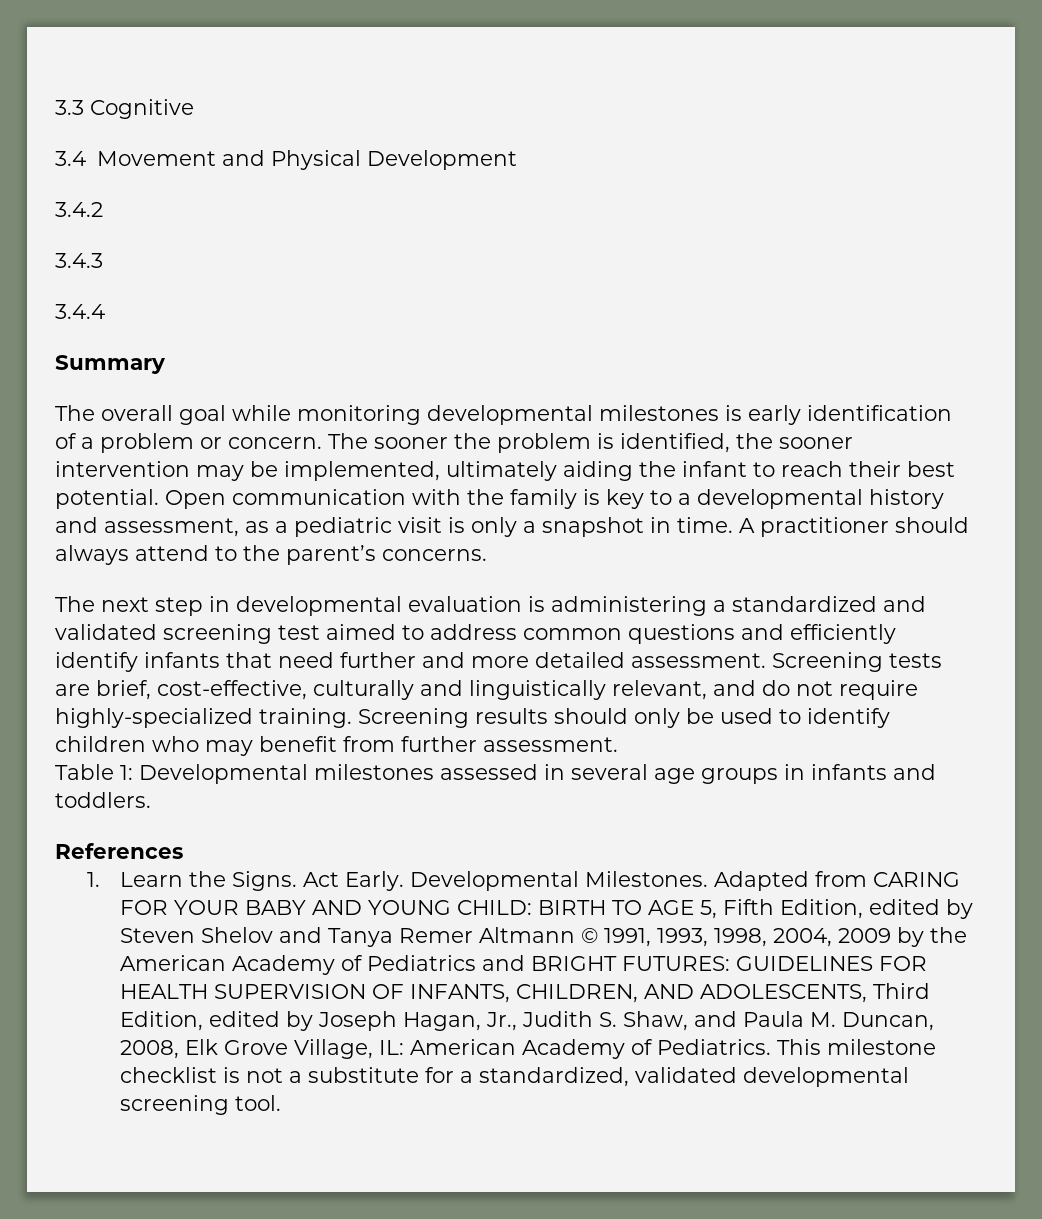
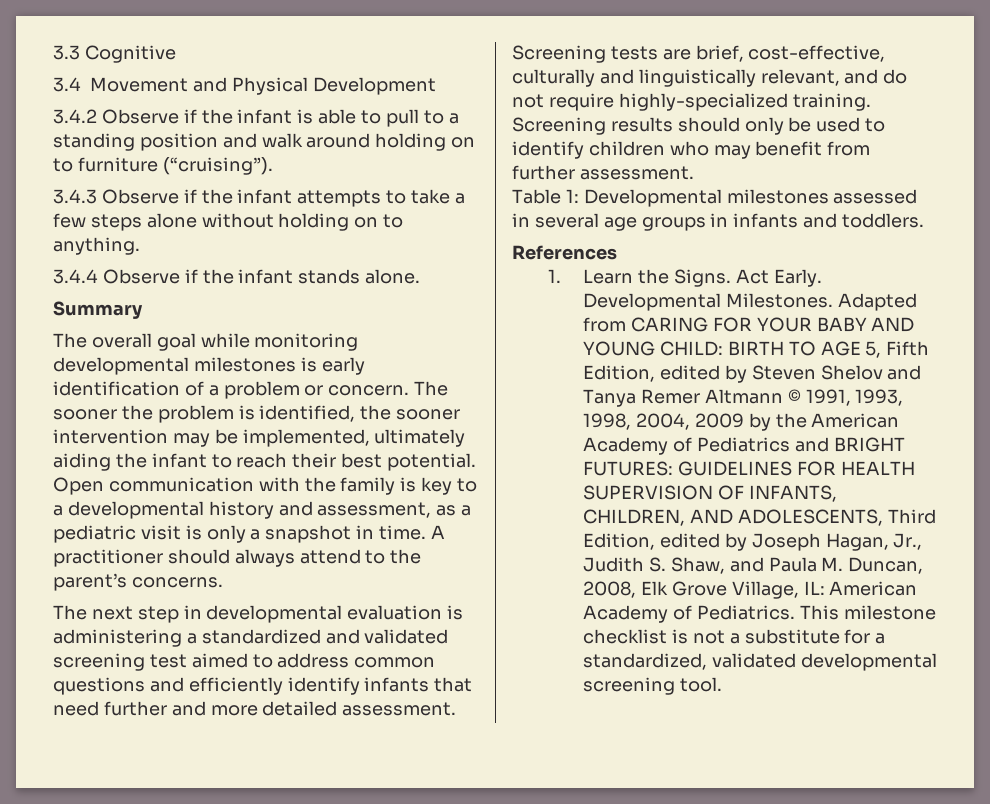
[55,253,103,268] [55,304,105,319] // 3.4.3 // 3.4.4 -> [101,109,459,127] [53,133,476,151] [53,157,273,175] [53,189,465,207] [53,213,404,231] [53,237,140,255] [53,269,421,284] Observe if the infant is able to pull to a standing position and walk around holding on to furniture (“cruising”). // 3.4.3 Observe if the infant attempts to take a few steps alone without holding on to anything. // 3.4.4 Observe if the infant stands alone.

